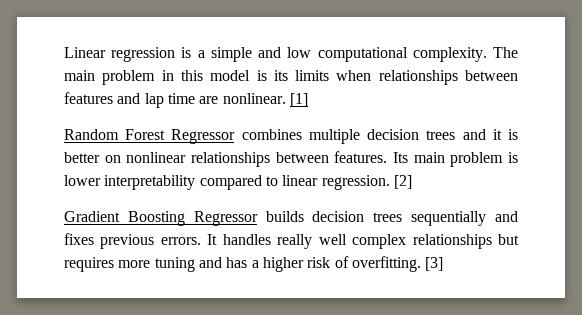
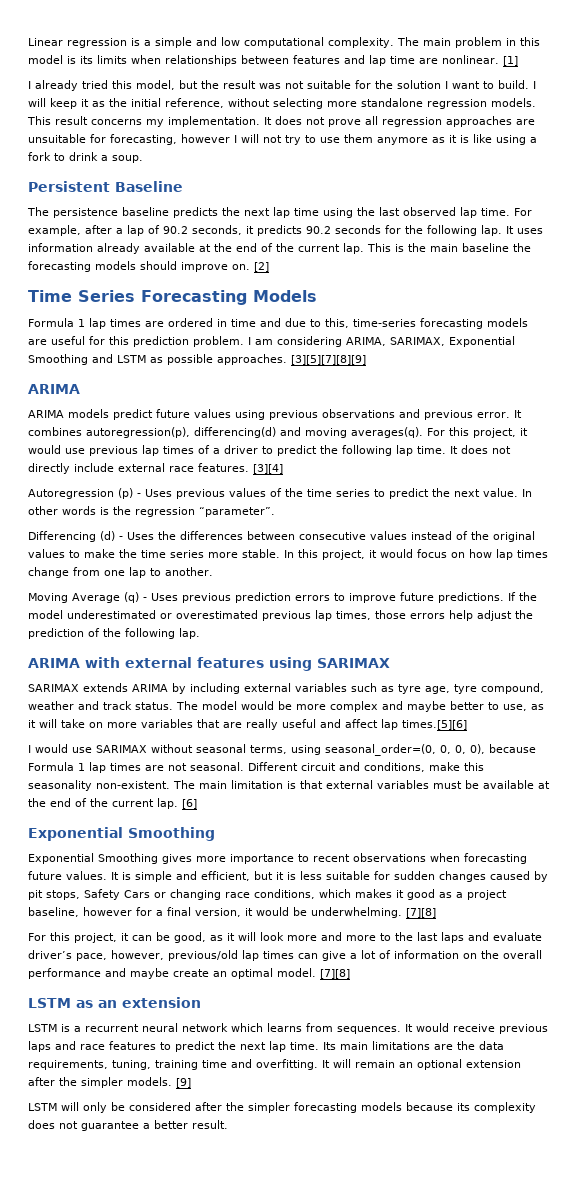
[64,129,518,144] [64,151,518,167] [64,175,412,190] [64,211,518,226] [64,233,520,249] [64,256,444,272] Random Forest Regressor combines multiple decision trees and it is better on nonlinear relationships between features. Its main problem is lower interpretability compared to linear regression. [2] // Gradient Boosting Regressor builds decision trees sequentially and fixes previous errors. It handles really well complex relationships but requires more tuning and has a higher risk of overfitting. [3] -> [28,80,536,91] [28,98,536,109] [27,116,535,127] [28,134,537,145] [28,152,143,163] [28,181,183,192] [27,207,532,218] [28,225,543,236] [28,243,531,254] [28,261,269,272] [28,290,317,305] [28,318,528,329] [28,336,515,347] [28,354,366,365] [28,384,80,394] [28,409,522,420] [28,427,528,438] [28,445,511,456] [28,463,283,474] [28,488,532,499] [28,506,275,517] [28,531,535,542] [28,549,548,560] [28,567,213,578] [28,592,537,603] [28,610,533,621] [28,628,200,639] [28,657,390,671] [28,683,544,694] [28,701,544,712] [28,719,467,730] [28,744,536,756] [28,762,484,773] [28,780,550,791] [28,798,197,809] [28,827,215,841] [28,853,527,864] [28,871,548,882] [28,889,507,900] [28,907,436,918] [28,932,542,943] [28,950,542,961] [28,968,350,979] [28,997,201,1008] [28,1023,548,1034] [28,1041,504,1052] [28,1059,521,1070] [28,1077,191,1088] [28,1102,536,1113] [28,1120,228,1131] I already tried this model, but the result was not suitable for the solution I want to build. I will keep it as the initial reference, without selecting more standalone regression models. This result concerns my implementation. It does not prove all regression approaches are unsuitable for forecasting, however I will not try to use them anymore as it is like using a fork to drink a soup. // Persistent Baseline // The persistence baseline predicts the next lap time using the last observed lap time. For example, after a lap of 90.2 seconds, it predicts 90.2 seconds for the following lap. It uses information already available at the end of the current lap. This is the main baseline the forecasting models should improve on. [2] // Time Series Forecasting Models // Formula 1 lap times are ordered in time and due to this, time-series forecasting models are useful for this prediction problem. I am considering ARIMA, SARIMAX, Exponential Smoothing and LSTM as possible approaches. [3][5][7][8][9] // ARIMA // ARIMA models predict future values using previous observations and previous error. It combines autoregression(p), differencing(d) and moving averages(q). For this project, it would use previous lap times of a driver to predict the following lap time. It does not directly include external race features. [3][4] // Autoregression (p) - Uses previous values of the time series to predict the next value. In other words is the regression “parameter”. // Differencing (d) - Uses the differences between consecutive values instead of the original values to make the time series more stable. In this project, it would focus on how lap times change from one lap to another. // Moving Average (q) - Uses previous prediction errors to improve future predictions. If the model underestimated or overestimated previous lap times, those errors help adjust the prediction of the following lap. // ARIMA with external features using SARIMAX // SARIMAX extends ARIMA by including external variables such as tyre age, tyre compound, weather and track status. The model would be more complex and maybe better to use, as it will take on more variables that are really useful and affect lap times.[5][6] // I would use SARIMAX without seasonal terms, using seasonal_order=(0, 0, 0, 0), because Formula 1 lap times are not seasonal. Different circuit and conditions, make this seasonality non-existent. The main limitation is that external variables must be available at the end of the current lap. [6] // Exponential Smoothing // Exponential Smoothing gives more importance to recent observations when forecasting future values. It is simple and efficient, but it is less suitable for sudden changes caused by pit stops, Safety Cars or changing race conditions, which makes it good as a project baseline, however for a final version, it would be underwhelming. [7][8] // For this project, it can be good, as it will look more and more to the last laps and evaluate driver’s pace, however, previous/old lap times can give a lot of information on the overall performance and maybe create an optimal model. [7][8] // LSTM as an extension // LSTM is a recurrent neural network which learns from sequences. It would receive previous laps and race features to predict the next lap time. Its main limitations are the data requirements, tuning, training time and overfitting. It will remain an optional extension after the simpler models. [9] // LSTM will only be considered after the simpler forecasting models because its complexity does not guarantee a better result.

